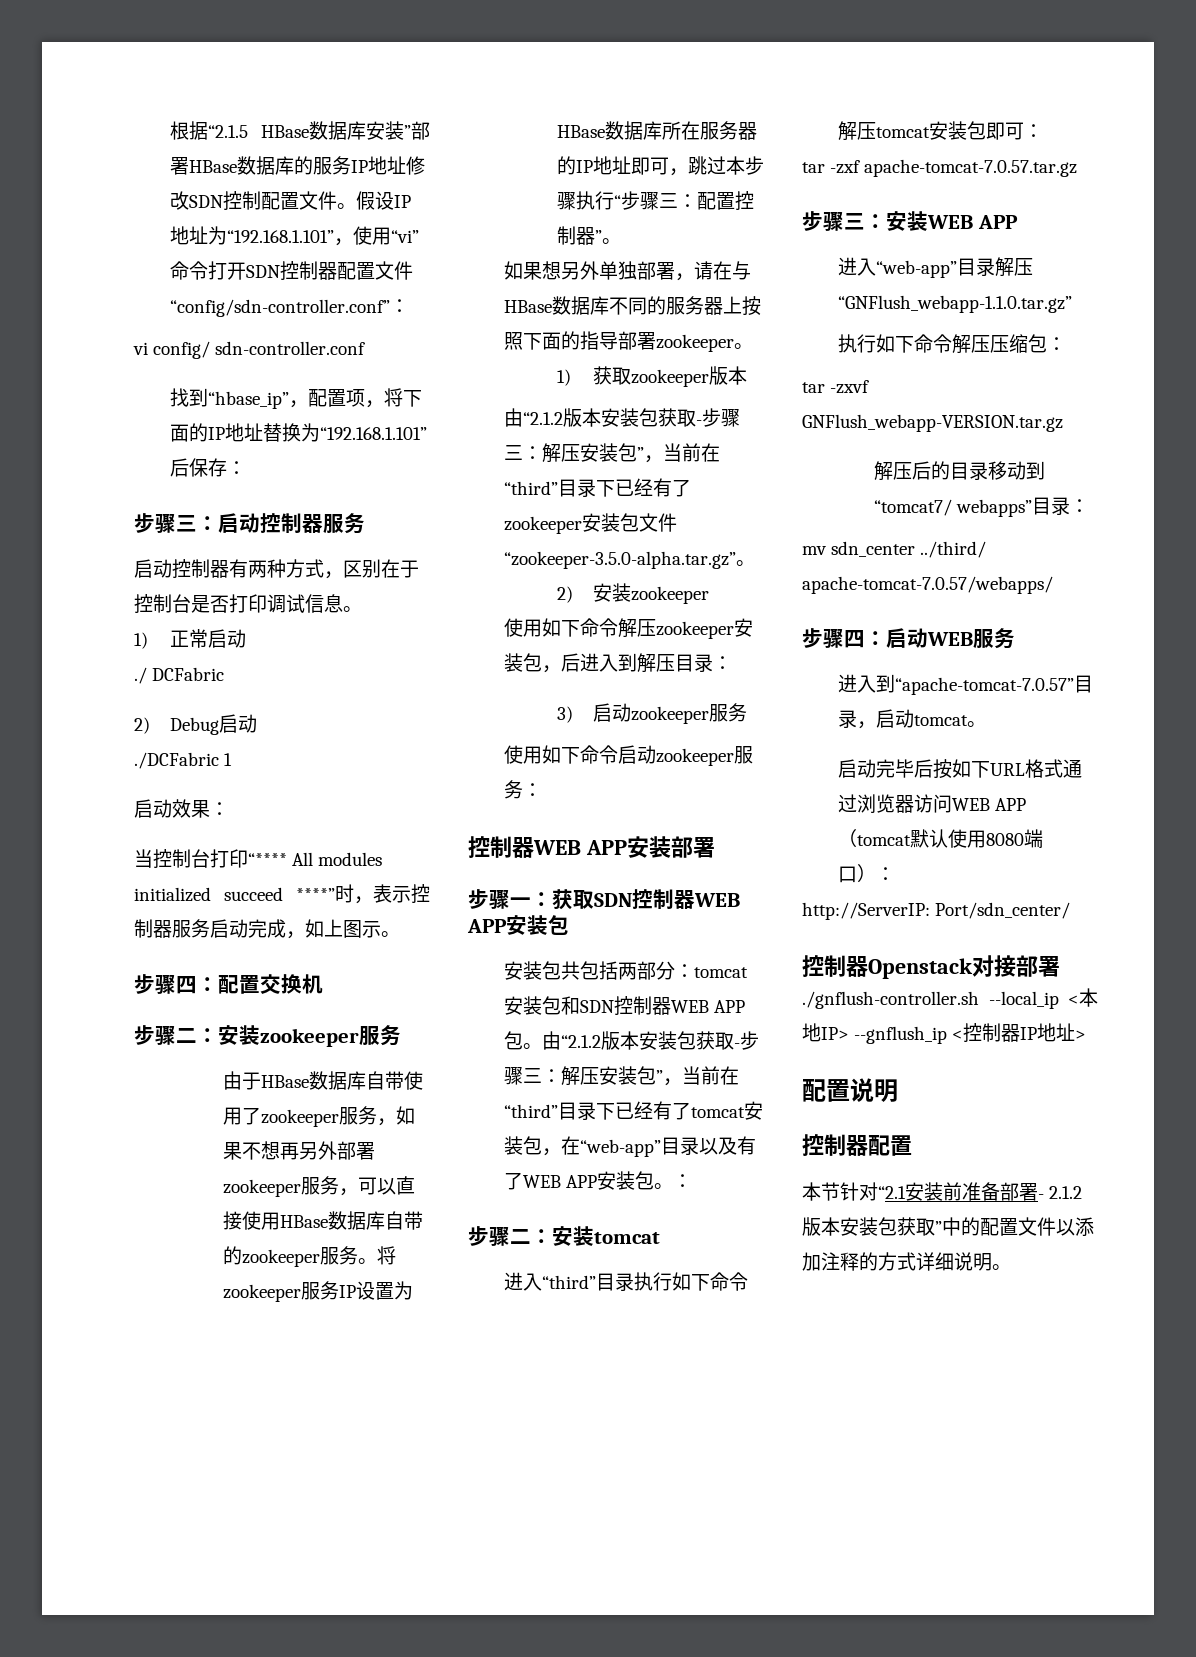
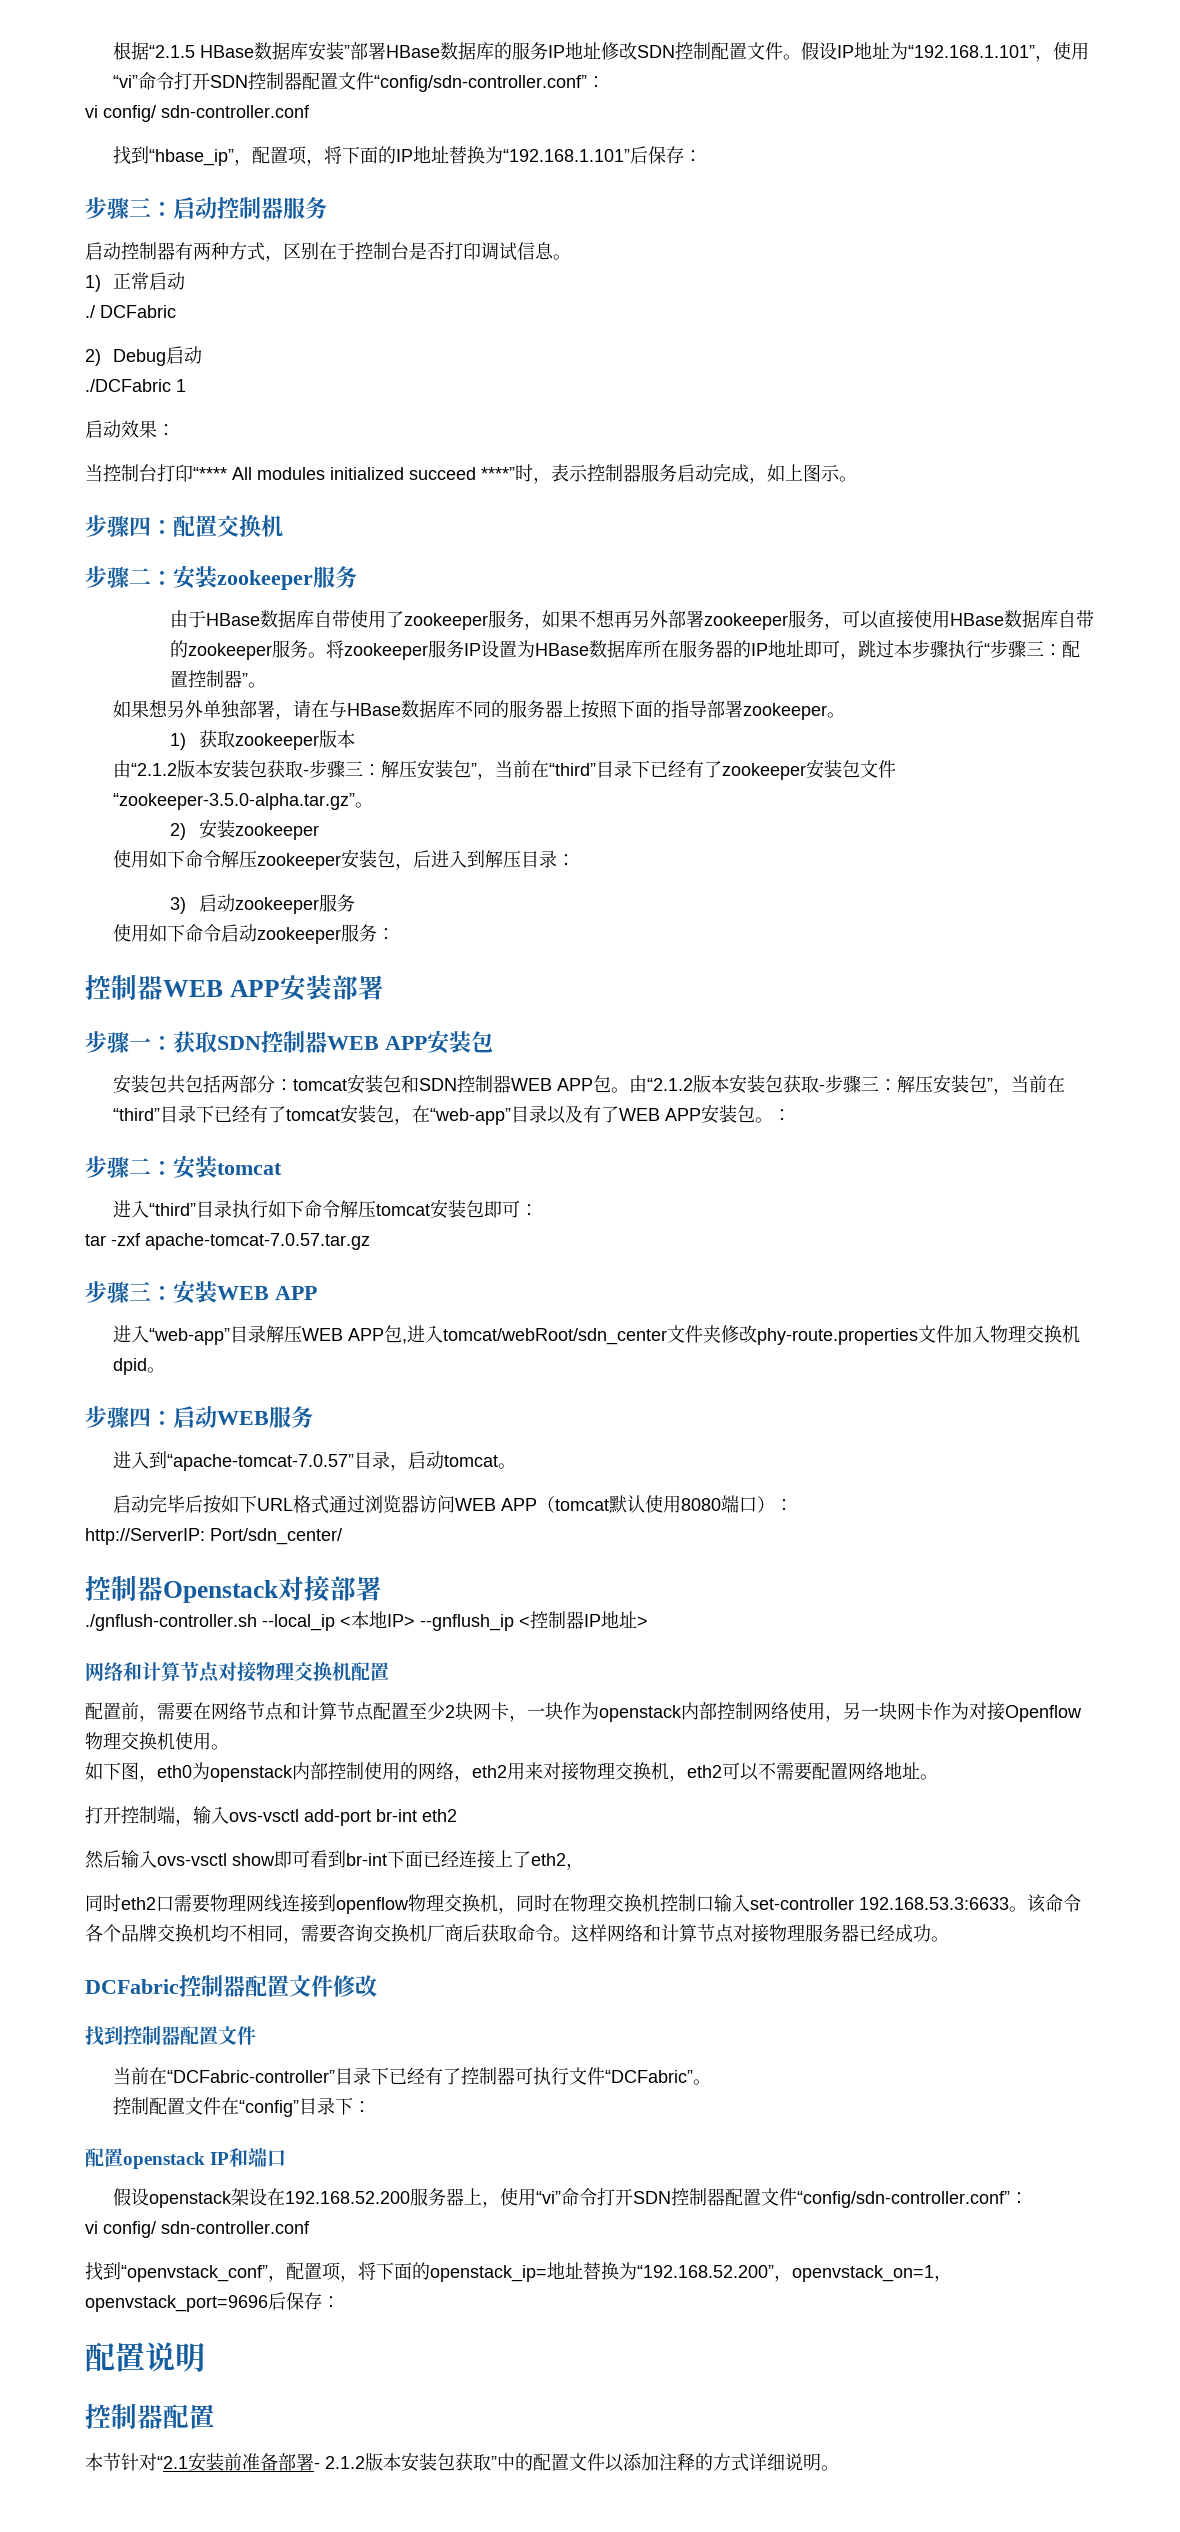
[838,295,1073,313] [838,334,1067,354] [802,380,870,394] [802,414,1063,432] [874,461,1046,481] [874,497,1090,517] [802,541,987,558] [802,576,1053,594] “GNFlush_webapp-1.1.0.tar.gz” // 执行如下命令解压压缩包： // tar -zxvf GNFlush_webapp-VERSION.tar.gz // 解压后的目录移动到“tomcat7/ webapps”目录： // mv sdn_center ../third/ apache-tomcat-7.0.57/webapps/ -> [302,1325,1081,1345] [113,1358,166,1375] WEB APP包,进入tomcat/webRoot/sdn_center文件夹修改phy-route.properties文件加入物理交换机dpid。
(1087, 1035) none -> [85,1661,389,1683] [85,1702,1082,1722] [85,1732,229,1750] [85,1762,938,1782] [85,1806,457,1826] [85,1850,584,1870] [85,1894,1081,1914] [85,1924,949,1944] [85,1975,377,1997] [85,2026,256,2046] [113,2067,712,2085] [113,2097,372,2117] [85,2147,287,2169] [113,2188,1029,2208] [85,2221,310,2238] [85,2262,952,2282] [85,2292,340,2312] // 网络和计算节点对接物理交换机配置 // 配置前，需要在网络节点和计算节点配置至少2块网卡，一块作为openstack内部控制网络使用，另一块网卡作为对接Openflow物理交换机使用。 // 如下图，eth0为openstack内部控制使用的网络，eth2用来对接物理交换机，eth2可以不需要配置网络地址。 // 打开控制端，输入ovs-vsctl add-port br-int eth2 // 然后输入ovs-vsctl show即可看到br-int下面已经连接上了eth2， // 同时eth2口需要物理网线连接到openflow物理交换机，同时在物理交换机控制口输入set-controller 192.168.53.3:6633。该命令各个品牌交换机均不相同，需要咨询交换机厂商后获取命令。这样网络和计算节点对接物理服务器已经成功。 // DCFabric控制器配置文件修改 // 找到控制器配置文件 // 当前在“DCFabric-controller”目录下已经有了控制器可执行文件“DCFabric”。 // 控制配置文件在“config”目录下： // 配置openstack IP和端口 // 假设openstack架设在192.168.52.200服务器上，使用“vi”命令打开SDN控制器配置文件“config/sdn-controller.conf”： // vi config/ sdn-controller.conf // 找到“openvstack_conf”，配置项，将下面的openstack_ip=地址替换为“192.168.52.200”，openvstack_on=1，openvstack_port=9696后保存：

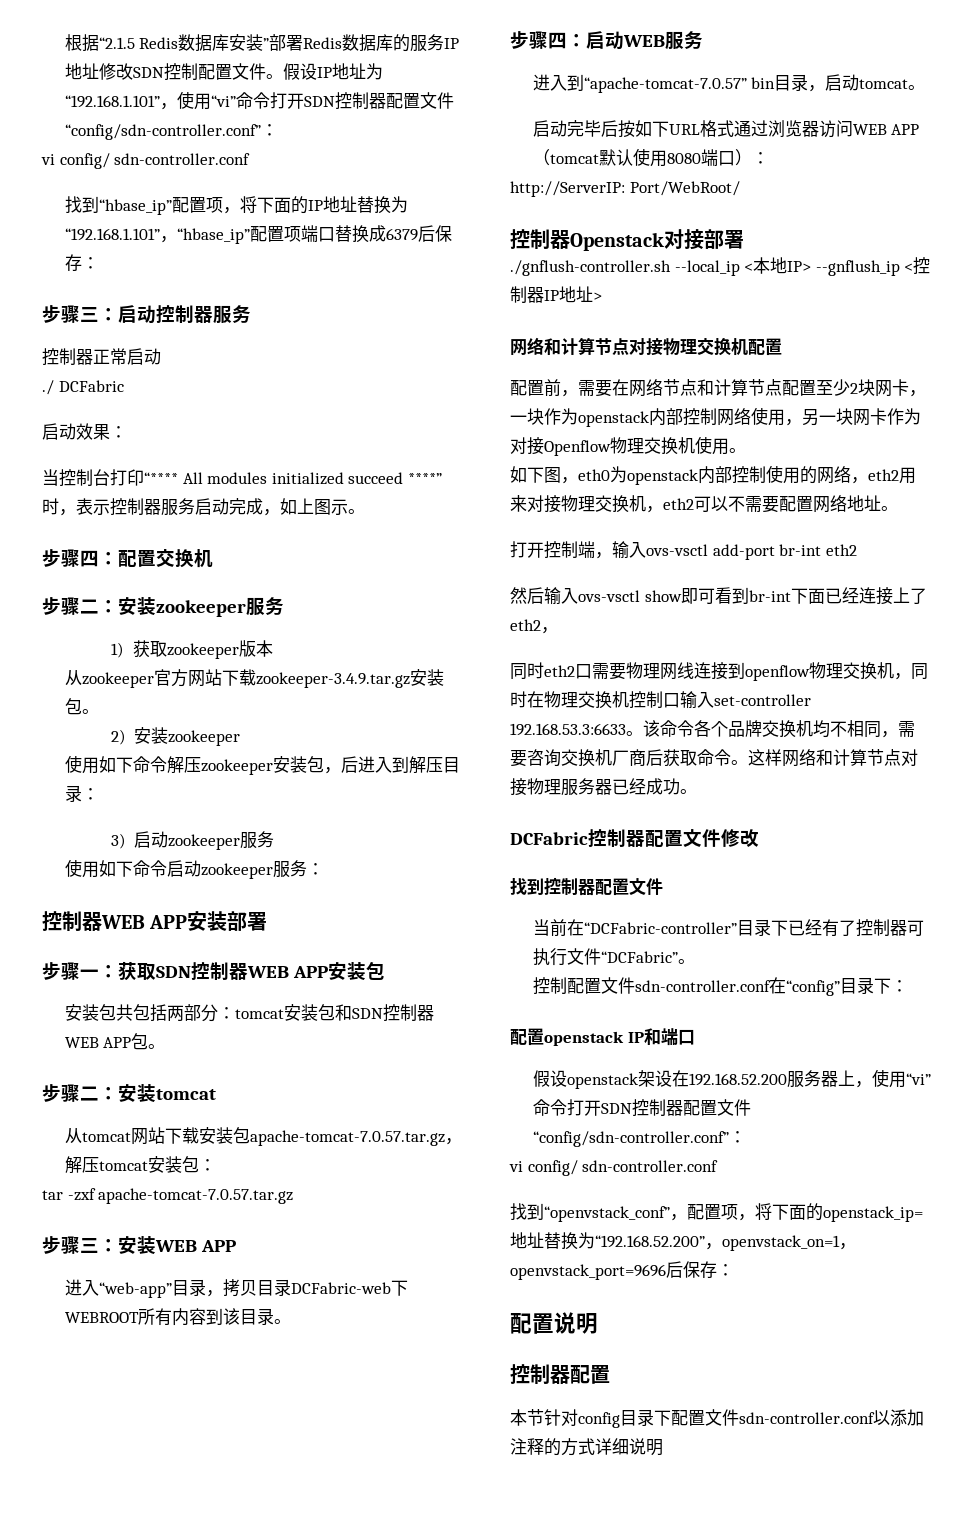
[200,45,255,58] HBase -> [139,37,179,49] Redis
[386,45,441,58] HBase -> [303,37,343,49] Redis
[234,159,253,166] ， -> (172, 207) none
(631, 155) none -> [159,225,418,244] ，“hbase_ip”配置项端口替换成6379
[85,242,571,262] [85,275,101,292] 启动控制器有两种方式，区别在于控制台是否打印调试信息。 // 1) -> [42,348,93,366] 控制器
[85,346,203,366] [85,379,186,392] // 2) Debug启动 // ./DCFabric 1 -> (124, 386) none
[170,609,1095,630] [170,640,1081,660] [170,670,267,688] [113,699,846,720] [170,730,355,750] [113,759,897,780] [113,793,356,810] 由于HBase数据库自带使用了zookeeper服务，如果不想再另外部署zookeeper服务，可以直接使用HBase数据库自带的zookeeper服务。将zookeeper服务IP设置为HBase数据库所在服务器的IP地址即可，跳过本步骤执行“步骤三：配置控制器”。 // 如果想另外单独部署，请在与HBase数据库不同的服务器上按照下面的指导部署zookeeper。 // 1)获取zookeeper版本 // 由“2.1.2版本安装包获取-步骤三：解压安装包”，当前在“third”目录下已经有了zookeeper安装包文件“zookeeper-3.5.0-alpha.tar.gz” -> [110,640,274,659] [64,669,444,688] [64,698,82,715] 1)获取zookeeper版本 // 从zookeeper官方网站下载zookeeper-3.4.9.tar.gz安装包
[629,1074,1066,1095] [113,1104,792,1125] [85,1155,282,1179] [113,1200,341,1218] 由“2.1.2版本安装包获取-步骤三：解压安装包”，当前在“third”目录下已经有了tomcat安装包，在“web-app”目录以及有了WEB APP安装包。： // 步骤二：安装tomcat // 进入“third”目录执行如下命令 -> [42,1084,216,1102] [64,1127,462,1146] // 步骤二：安装tomcat // 从tomcat网站下载安装包apache-tomcat-7.0.57.tar.gz，
[484,1200,521,1218] 即可 -> (199, 1164) none
[266,1325,1081,1345] [113,1358,148,1375] 解压WEB APP包,进入tomcat/webRoot/sdn_center文件夹修改phy-route.properties文件加入物理交换机dpid -> [205,1279,408,1297] [64,1308,274,1326] ，拷贝目录DCFabric-web下WEBROOT所有内容到该目录
(355, 1462) none -> [751,77,776,89] bin
[210,1528,342,1545] Port/sdn_center/ -> [629,181,740,196] Port/WebRoot/
(222, 2106) none -> [634,980,771,992] sdn-controller.conf
[157,2452,605,2472] “2.1安装前准备部署- 2.1.2版本安装包获取”中的配置文件 -> [578,1409,875,1428] config目录下配置文件sdn-controller.conf
[821,2465,839,2471] 。 -> (663, 1447) none

